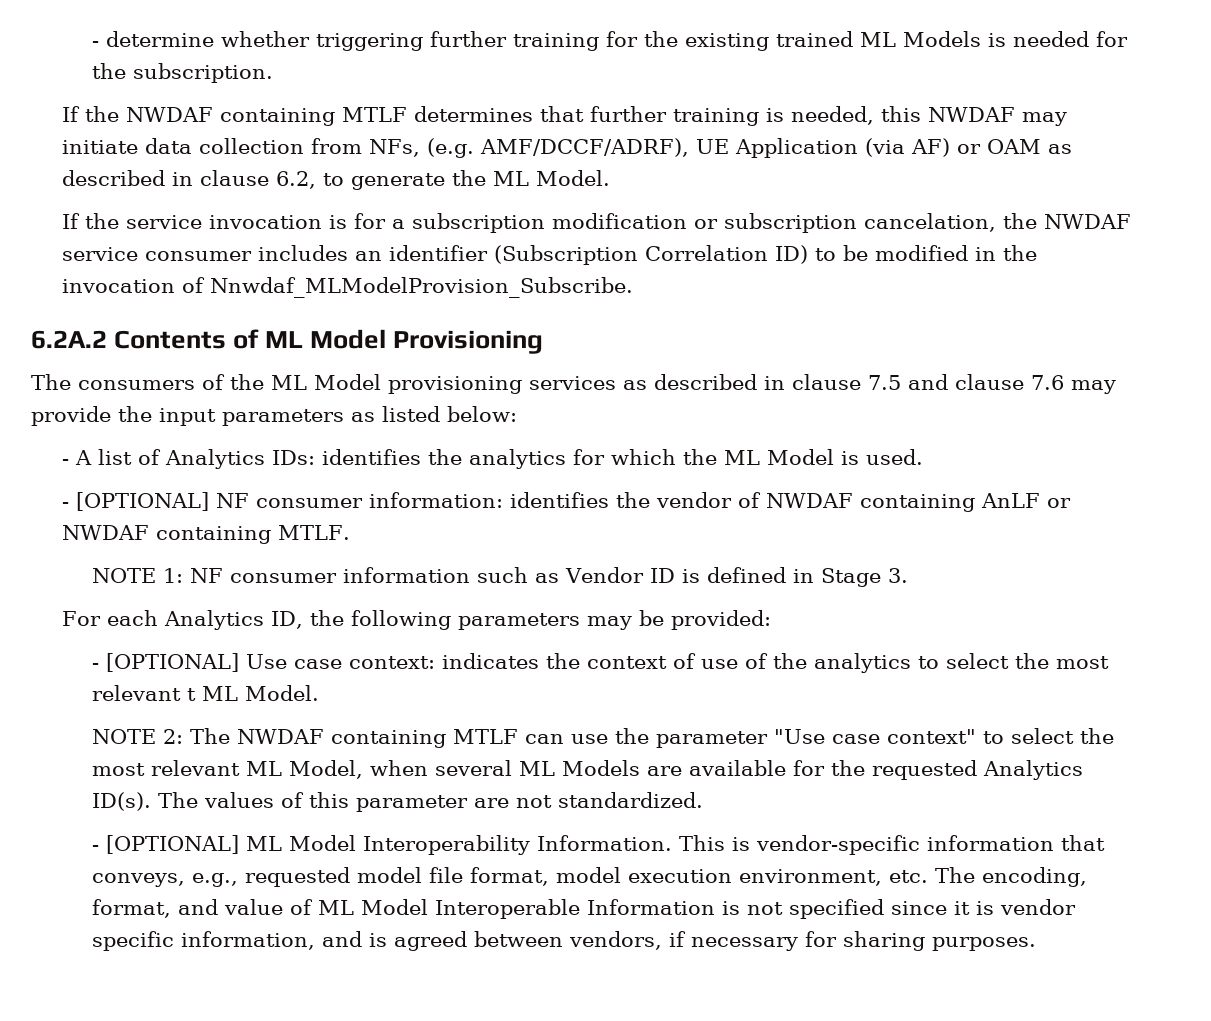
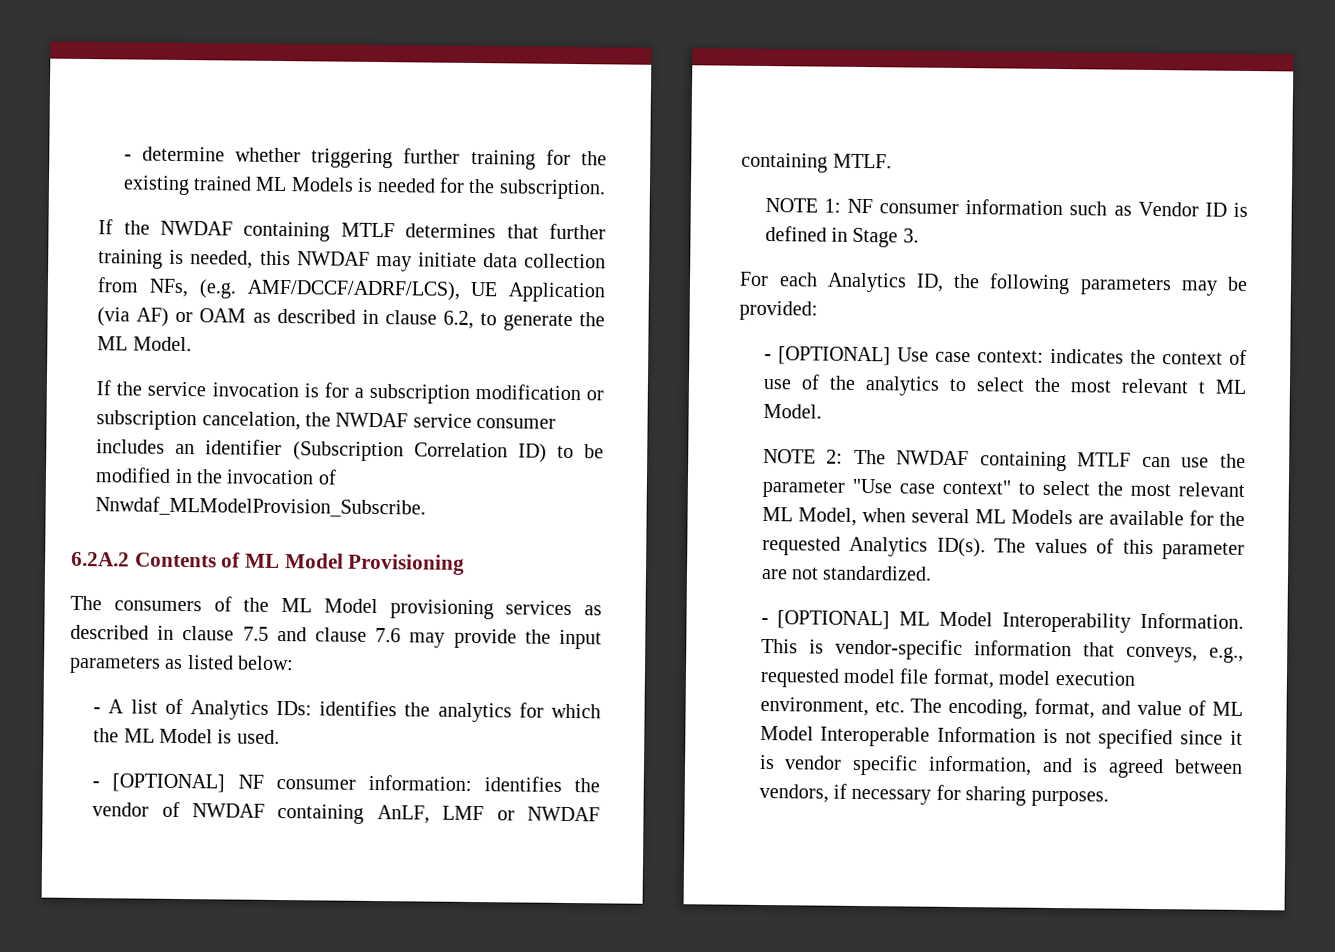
[479,138,689,157] AMF/DCCF/ADRF), -> [246,279,460,301] AMF/DCCF/ADRF/LCS),
[980,493,1040,508] AnLF -> [376,805,485,824] AnLF, LMF

